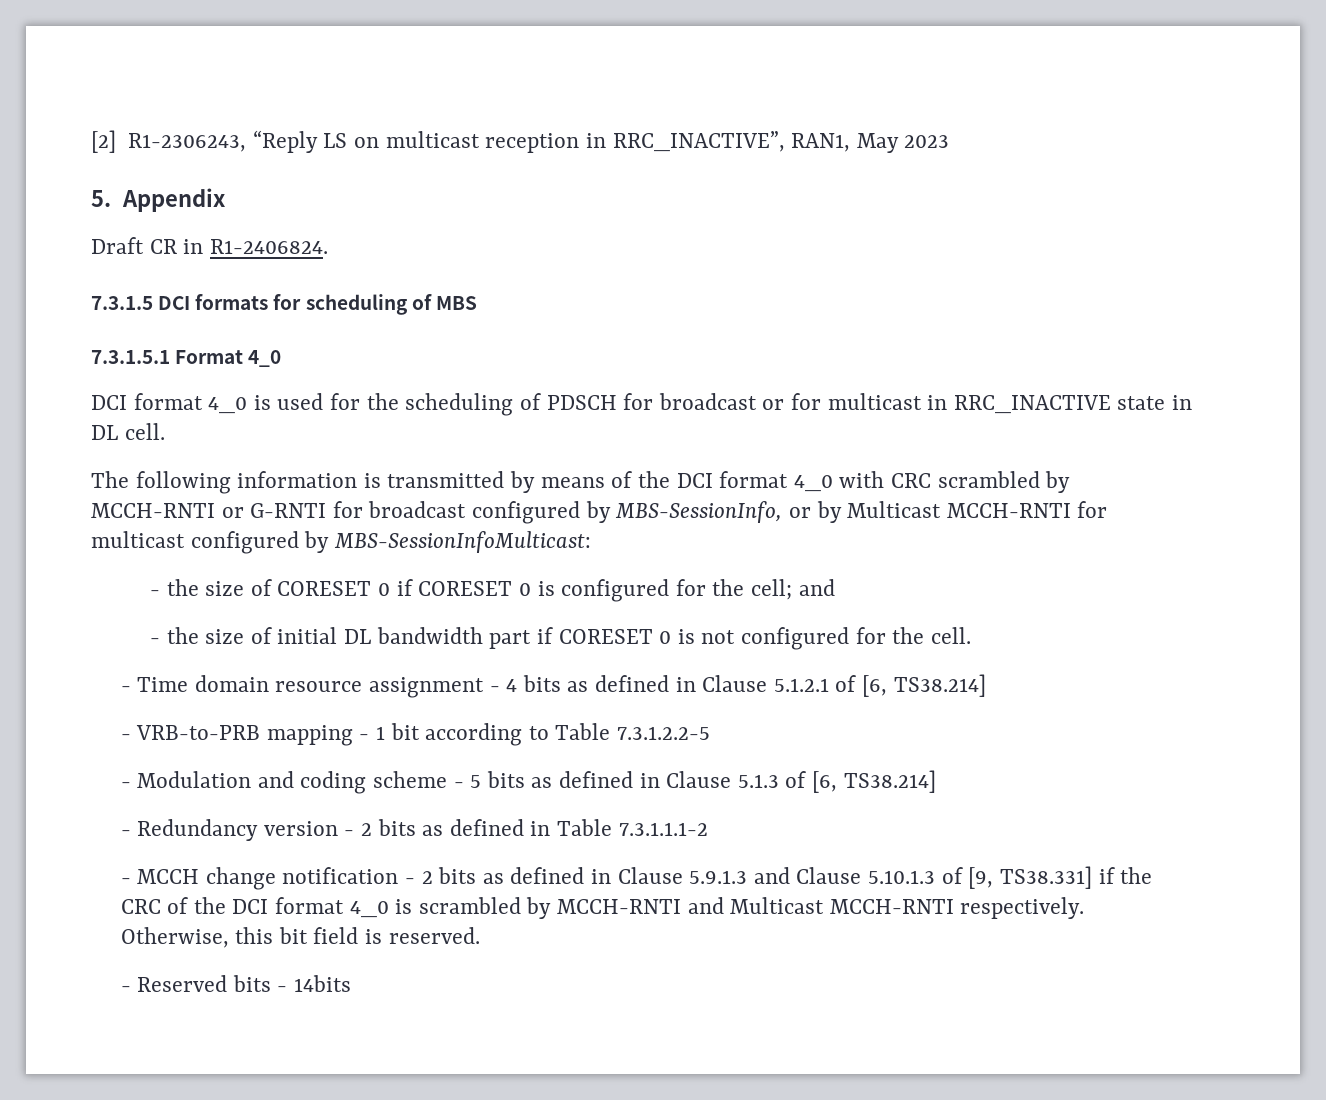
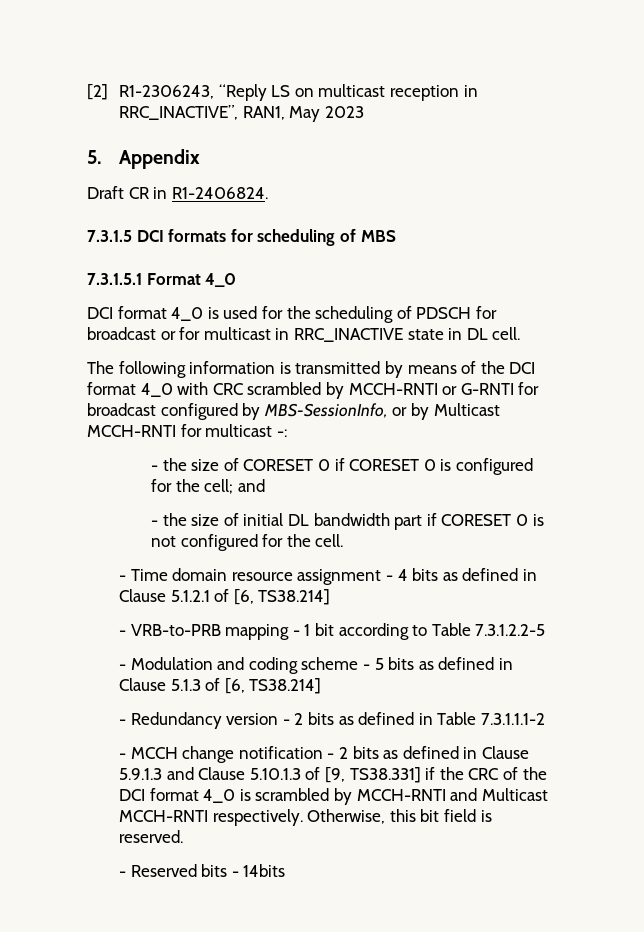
[190,531,591,554] configured by MBS-SessionInfoMulticast: -> [276,429,287,437] -:

